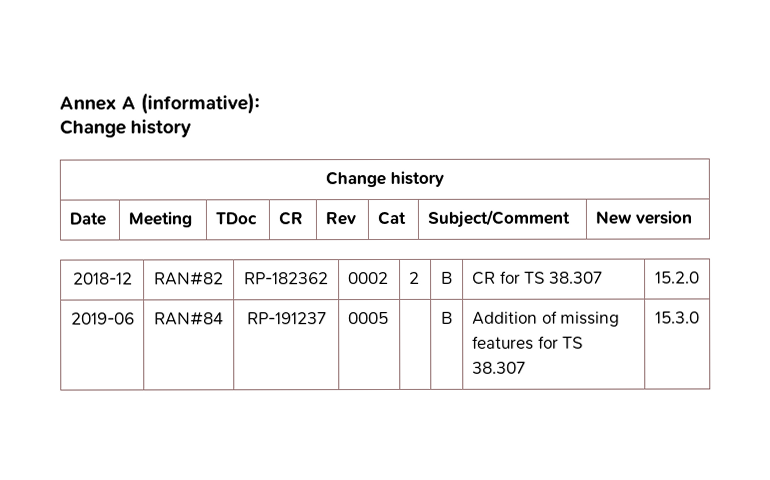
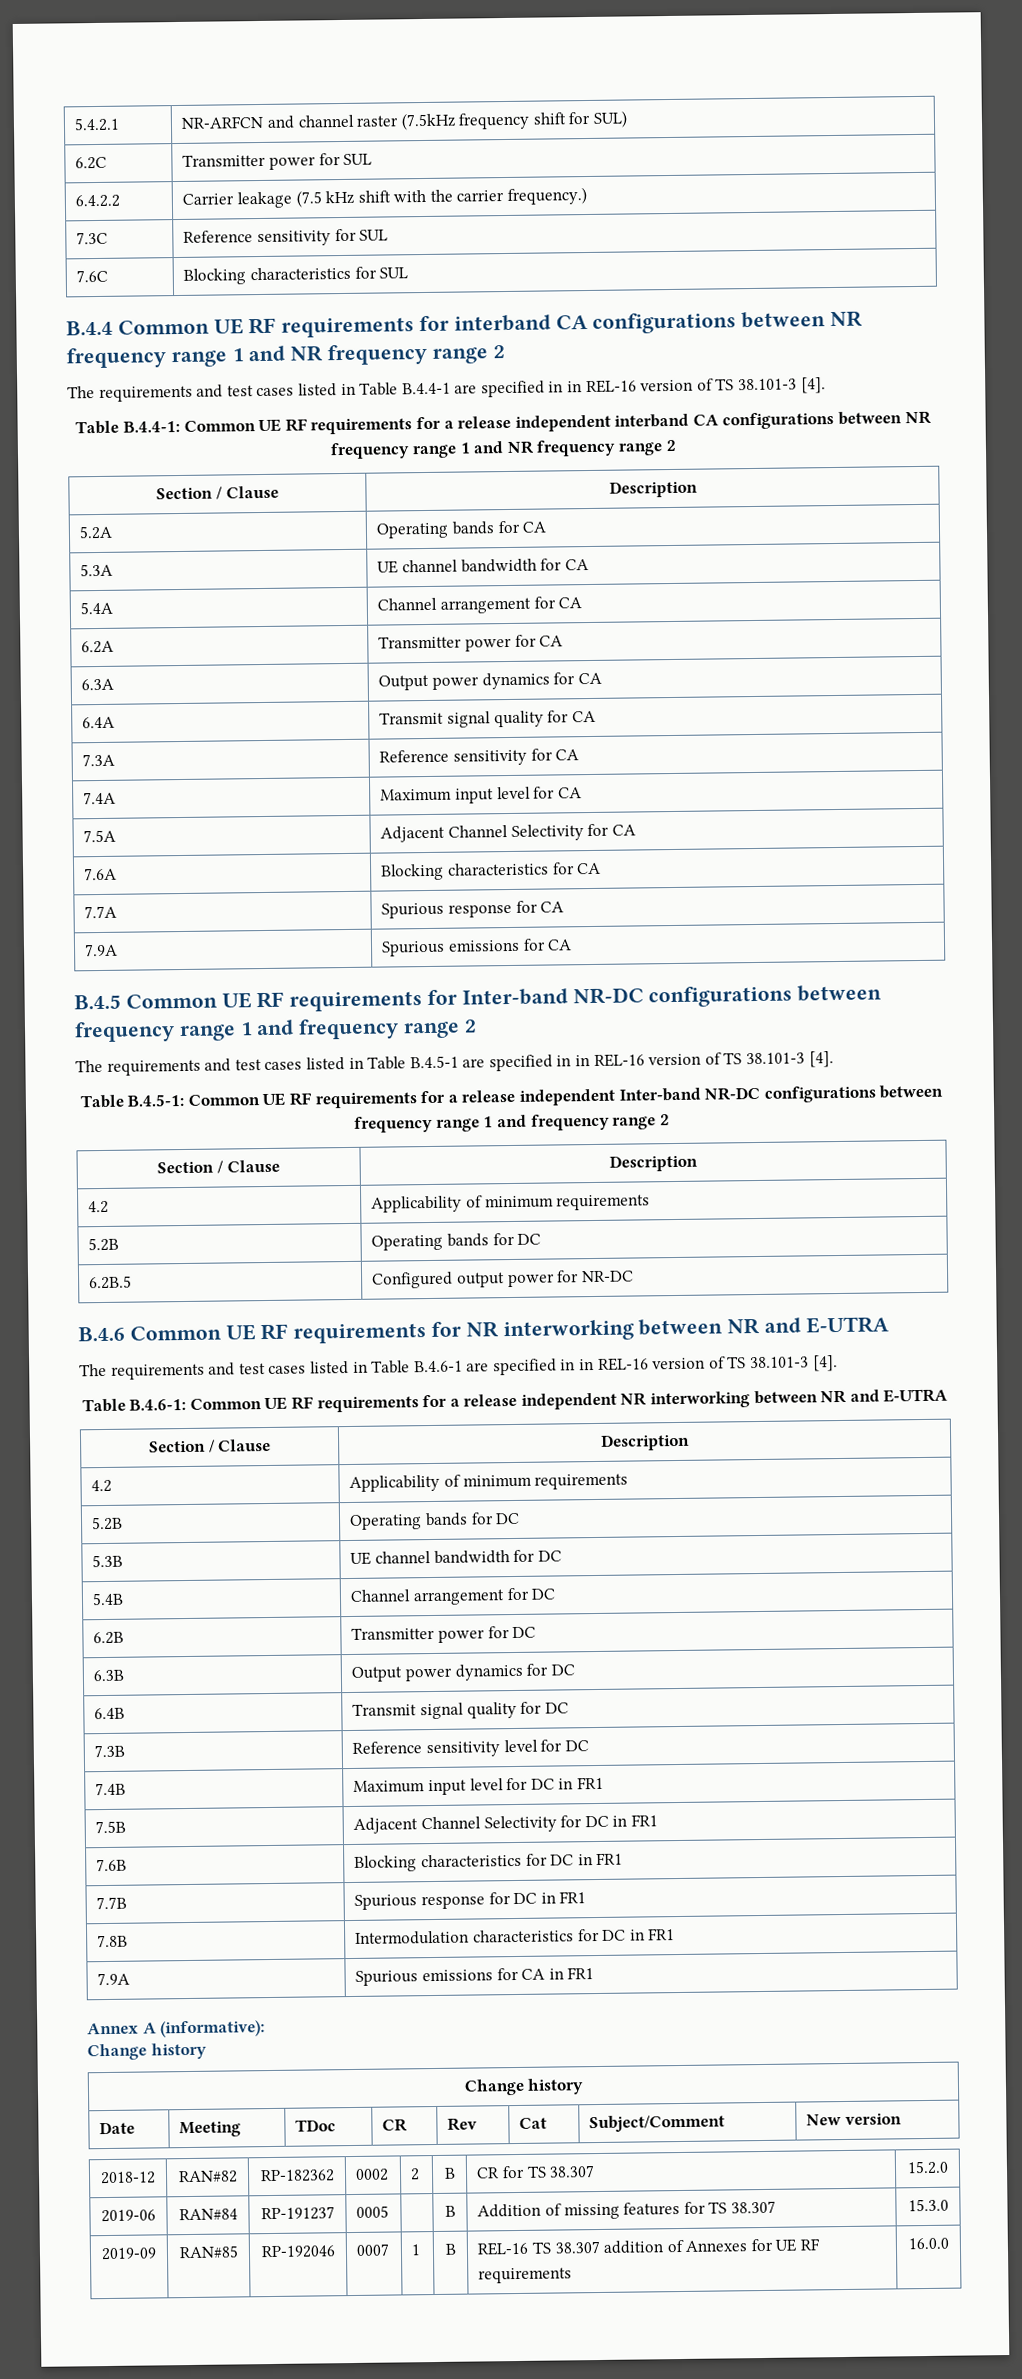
(59, 103) none -> [74,117,121,132] [181,110,629,131] [75,156,108,170] [182,153,373,170] [75,194,121,208] [182,186,588,209] [76,231,109,245] [183,228,389,247] [76,269,109,283] [183,266,409,285] [66,310,864,338] [66,343,505,369] [67,377,826,402] [75,410,932,435] [330,439,676,460] [156,485,279,500] [608,480,698,498] [79,525,114,540] [376,520,547,539] [80,563,114,577] [377,558,589,574] [80,601,114,615] [377,596,583,614] [81,640,115,654] [378,634,564,652] [81,678,115,691] [378,672,602,691] [82,716,116,729] [379,710,596,728] [82,753,116,767] [379,748,580,766] [83,791,117,805] [380,786,582,804] [83,829,117,843] [380,823,636,843] [84,867,118,881] [381,862,602,881] [84,905,118,919] [381,900,565,919] [84,943,119,957] [381,938,573,957] [74,984,883,1012] [74,1018,477,1043] [75,1051,834,1076] [79,1084,944,1109] [354,1113,670,1133] [157,1159,280,1174] [609,1154,699,1172] [88,1200,110,1214] [371,1194,651,1213] [88,1237,120,1252] [371,1232,542,1251] [89,1275,133,1290] [372,1270,634,1289] [78,1316,889,1344] [79,1355,838,1380] [81,1388,949,1413] [148,1438,272,1453] [601,1433,690,1451] [91,1479,113,1493] [349,1473,629,1492] [91,1516,124,1531] [349,1512,521,1530] [92,1554,124,1568] [350,1549,562,1565] [92,1592,125,1606] [350,1587,557,1606] [93,1631,125,1645] [351,1626,537,1643] [93,1669,125,1682] [351,1663,575,1682] [94,1707,126,1720] [352,1701,569,1720] [94,1744,126,1758] [352,1739,589,1758] [95,1782,127,1796] [353,1776,604,1796] [95,1820,127,1834] [353,1814,658,1834] [96,1858,128,1872] [354,1852,624,1872] [96,1896,128,1910] [354,1891,587,1910] [97,1934,129,1948] [355,1928,676,1945] [97,1972,131,1986] [355,1967,595,1986] 5.4.2.1 | NR-ARFCN and channel raster (7.5kHz frequency shift for SUL) // 6.2C | Transmitter power for SUL // 6.4.2.2 | Carrier leakage (7.5 kHz shift with the carrier frequency.) // 7.3C | Reference sensitivity for SUL // 7.6C | Blocking characteristics for SUL // B.4.4 Common UE RF requirements for interband CA configurations between NR frequency range 1 and NR frequency range 2 // The requirements and test cases listed in Table B.4.4-1 are specified in in REL-16 version of TS 38.101-3 [4]. // Table B.4.4-1: Common UE RF requirements for a release independent interband CA configurations between NR frequency range 1 and NR frequency range 2 // Section / Clause | Description // 5.2A | Operating bands for CA // 5.3A | UE channel bandwidth for CA // 5.4A | Channel arrangement for CA // 6.2A | Transmitter power for CA // 6.3A | Output power dynamics for CA // 6.4A | Transmit signal quality for CA // 7.3A | Reference sensitivity for CA // 7.4A | Maximum input level for CA // 7.5A | Adjacent Channel Selectivity for CA // 7.6A | Blocking characteristics for CA // 7.7A | Spurious response for CA // 7.9A | Spurious emissions for CA // B.4.5 Common UE RF requirements for Inter-band NR-DC configurations between frequency range 1 and frequency range 2 // The requirements and test cases listed in Table B.4.5-1 are specified in in REL-16 version of TS 38.101-3 [4]. // Table B.4.5-1: Common UE RF requirements for a release independent Inter-band NR-DC configurations between frequency range 1 and frequency range 2 // Section / Clause | Description // 4.2 | Applicability of minimum requirements // 5.2B | Operating bands for DC // 6.2B.5 | Configured output power for NR-DC // B.4.6 Common UE RF requirements for NR interworking between NR and E-UTRA // The requirements and test cases listed in Table B.4.6-1 are specified in in REL-16 version of TS 38.101-3 [4]. // Table B.4.6-1: Common UE RF requirements for a release independent NR interworking between NR and E-UTRA // Section / Clause | Description // 4.2 | Applicability of minimum requirements // 5.2B | Operating bands for DC // 5.3B | UE channel bandwidth for DC // 5.4B | Channel arrangement for DC // 6.2B | Transmitter power for DC // 6.3B | Output power dynamics for DC // 6.4B | Transmit signal quality for DC // 7.3B | Reference sensitivity level for DC // 7.4B | Maximum input level for DC in FR1 // 7.5B | Adjacent Channel Selectivity for DC in FR1 // 7.6B | Blocking characteristics for DC in FR1 // 7.7B | Spurious response for DC in FR1 // 7.8B | Intermodulation characteristics for DC in FR1 // 7.9A | Spurious emissions for CA in FR1 //
(700, 317) none -> [101,2247,157,2261] [178,2245,239,2259] [260,2245,336,2259] [356,2243,391,2256] [411,2244,422,2256] [444,2243,457,2255] [477,2238,821,2256] [478,2267,573,2284] [907,2237,949,2250] // 2019-09 | RAN#85 | RP-192046 | 0007 | 1 | B | REL-16 TS 38.307 addition of Annexes for UE RF requirements | 16.0.0

